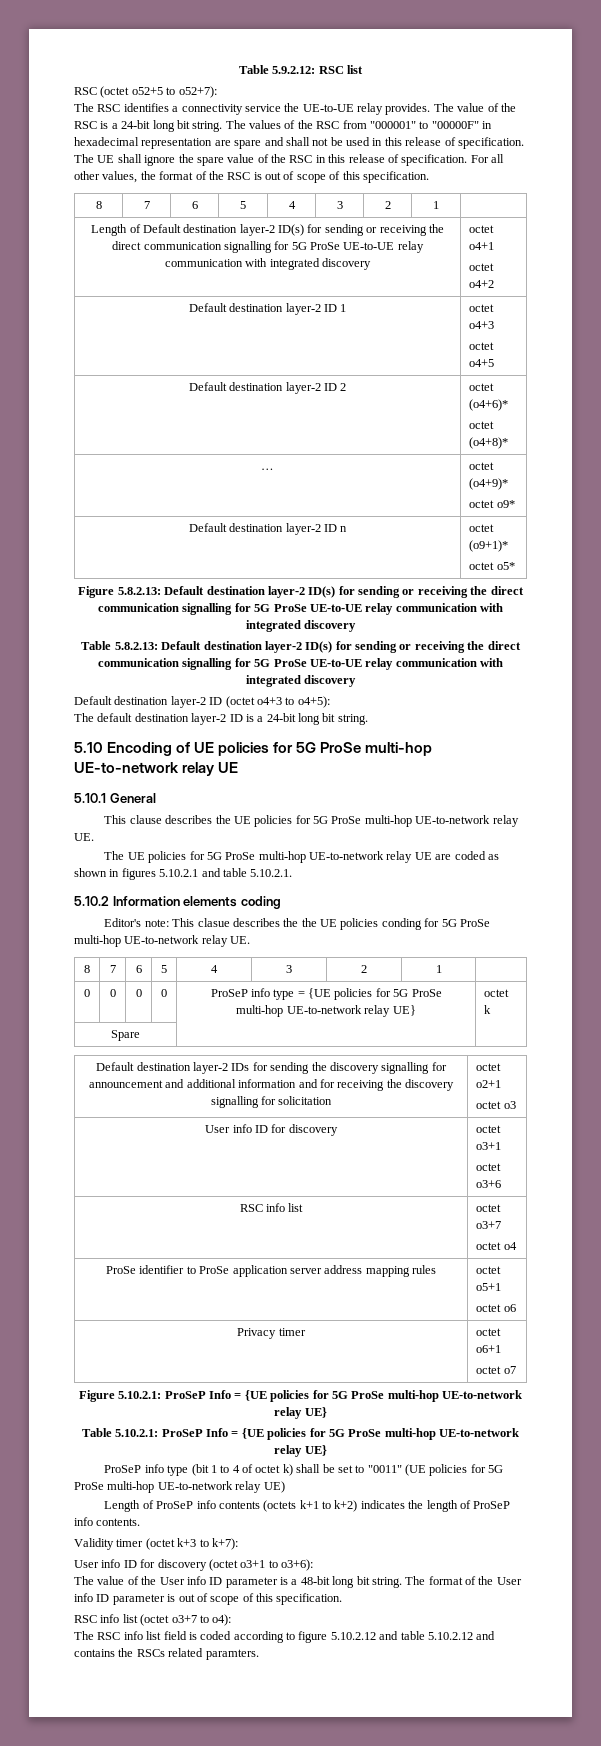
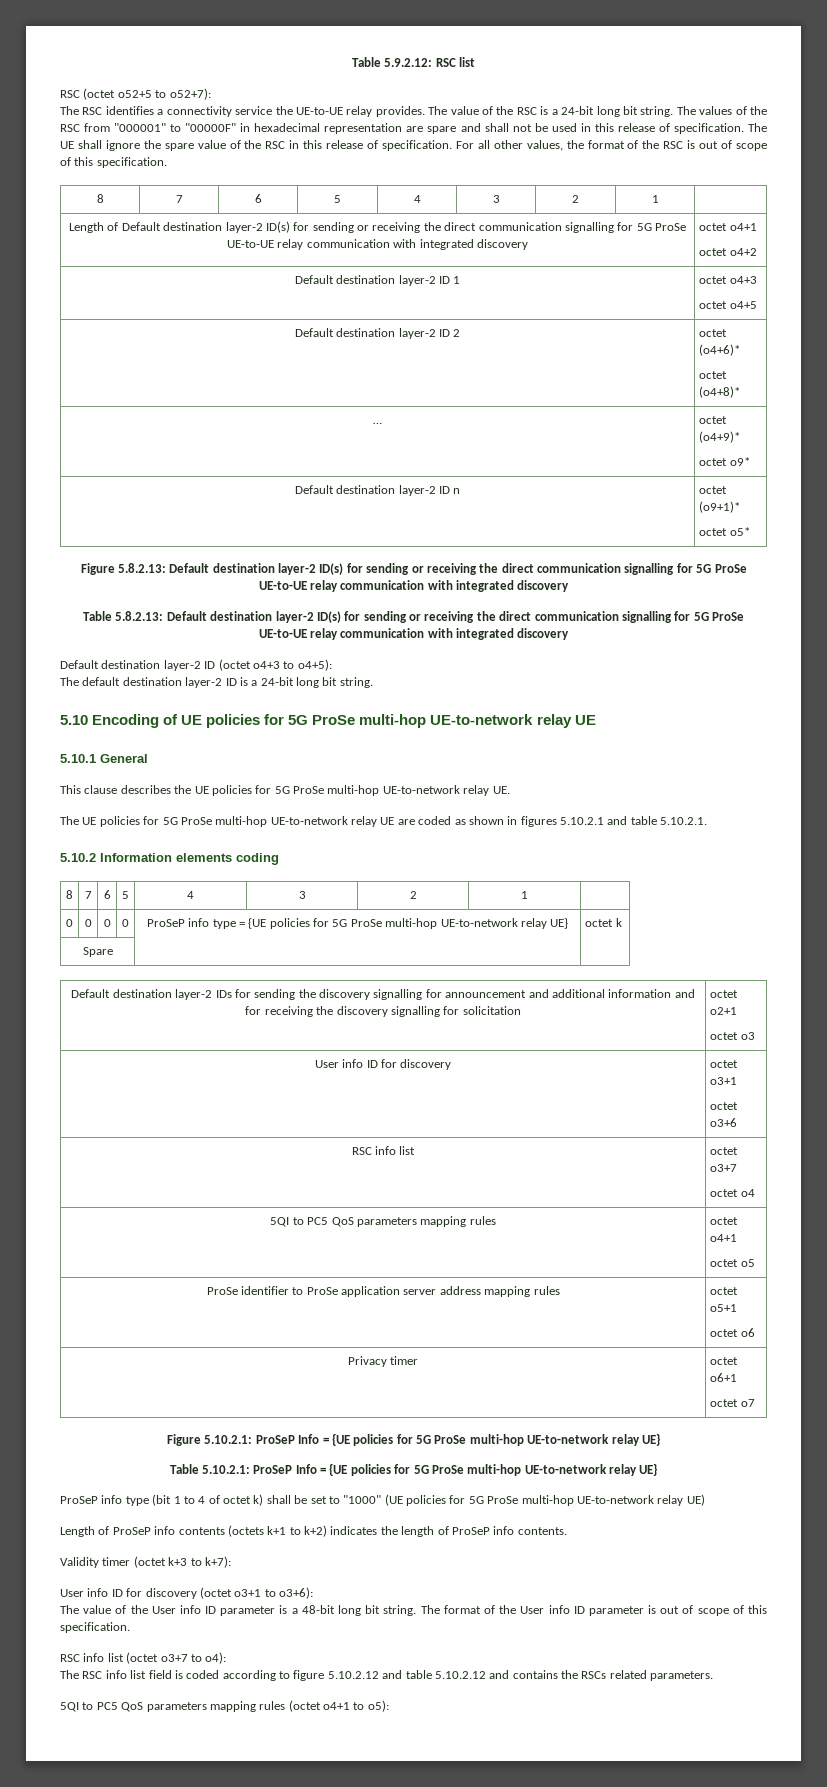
[104,918,490,930] [74,935,251,947] // Editor's note: This clasue describes the the UE policies conding for 5G ProSe multi-hop UE-to-network relay UE. -> (279, 859) none
(517, 1246) none -> [270,1216,496,1227] [710,1217,739,1225] [710,1234,738,1242] [710,1259,755,1267] // 5QI to PC5 QoS parameters mapping rules | octet o4+1 // octet o5
[367,1465,402,1473] "0011" -> [343,1495,382,1504] "1000"
[205,1649,259,1660] paramters. -> [650,1671,714,1681] [60,1700,389,1712] parameters. // 5QI to PC5 QoS parameters mapping rules (octet o4+1 to o5):

